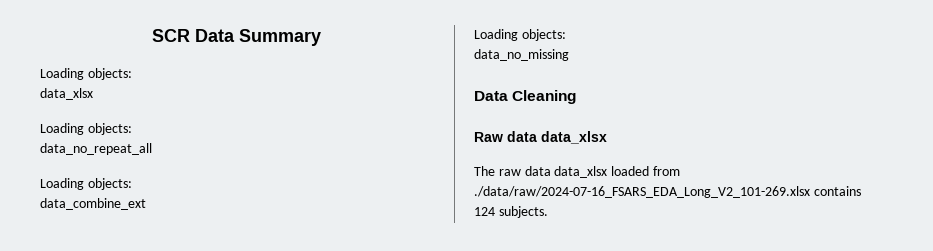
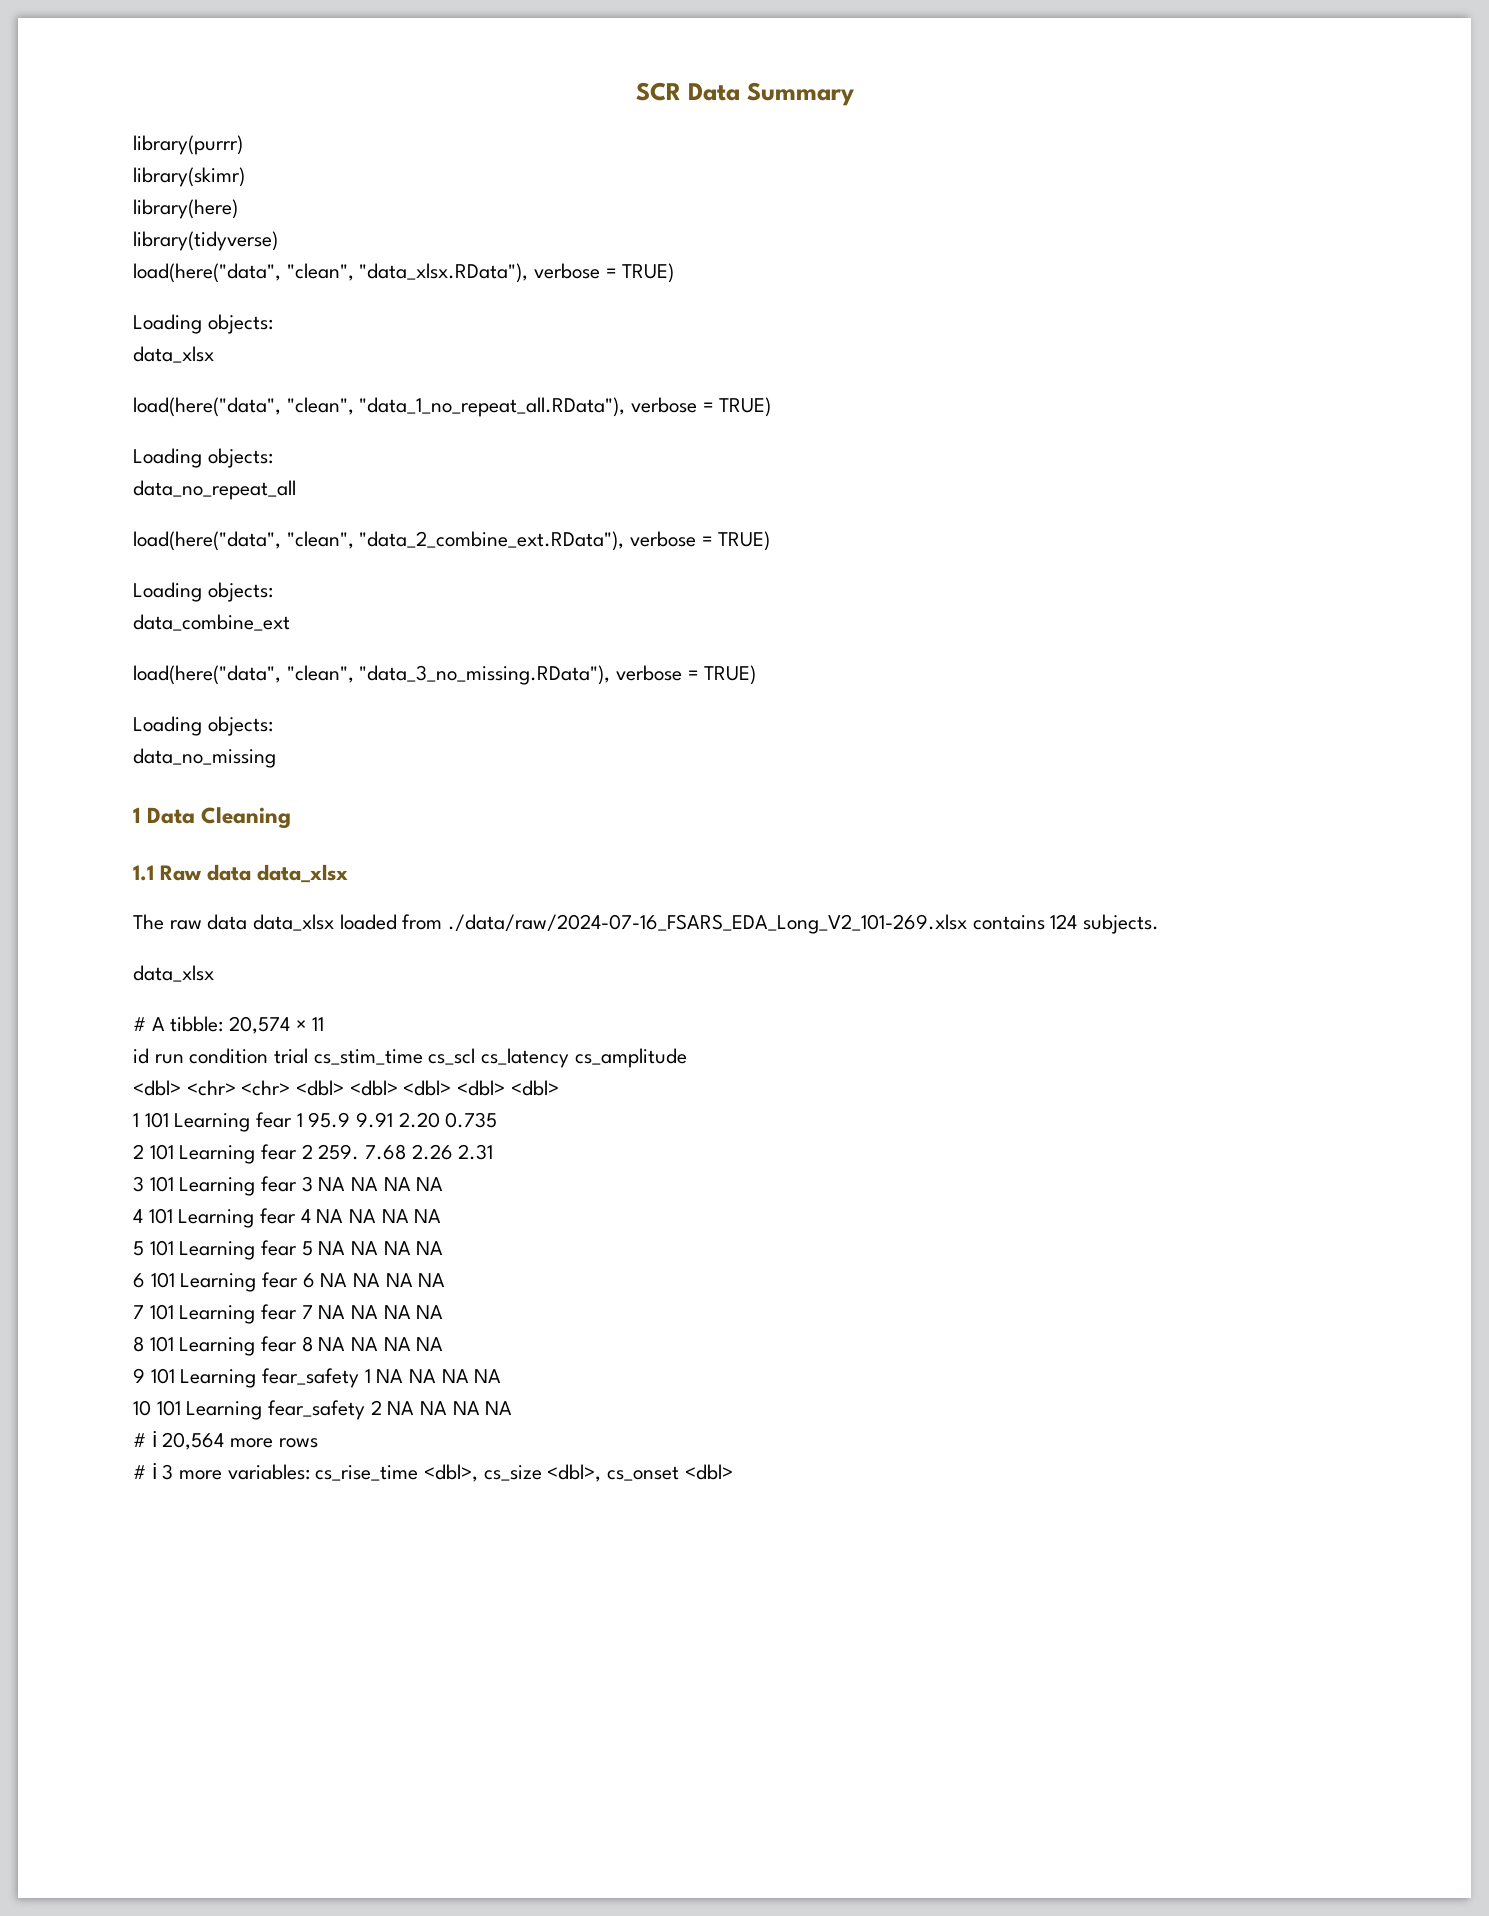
[40,68,132,80] [40,88,93,100] [40,123,132,135] [40,143,152,155] [40,178,132,190] [40,198,146,210] Loading objects: // data_xlsx // Loading objects: // data_no_repeat_all // Loading objects: // data_combine_ext -> [133,135,243,155] [133,167,245,187] [133,199,238,219] [133,231,278,251] [133,263,675,283] [133,314,273,334] [133,346,214,363] [133,397,772,417] [133,448,273,468] [133,480,296,500] [133,531,771,551] [133,582,273,602] [133,614,290,631] [133,665,757,685] library(purrr) // library(skimr) // library(here) // library(tidyverse) // load(here("data", "clean", "data_xlsx.RData"), verbose = TRUE) // Loading objects: // data_xlsx // load(here("data", "clean", "data_1_no_repeat_all.RData"), verbose = TRUE) // Loading objects: // data_no_repeat_all // load(here("data", "clean", "data_2_combine_ext.RData"), verbose = TRUE) // Loading objects: // data_combine_ext // load(here("data", "clean", "data_3_no_missing.RData"), verbose = TRUE)
(569, 55) none -> [133,807,141,823] 1
(577, 97) none -> [133,865,154,881] 1.1
(548, 212) none -> [133,965,214,982] [133,1016,325,1034] [133,1048,687,1068] [133,1080,559,1096] [133,1112,498,1132] [133,1144,494,1164] [133,1176,444,1196] [133,1208,442,1228] [133,1240,444,1260] [133,1272,446,1292] [133,1304,444,1324] [133,1336,444,1356] [133,1368,502,1388] [133,1400,513,1420] [133,1431,318,1450] [133,1463,733,1482] // data_xlsx // # A tibble: 20,574 × 11 // id run condition trial cs_stim_time cs_scl cs_latency cs_amplitude // <dbl> <chr> <chr> <dbl> <dbl> <dbl> <dbl> <dbl> // 1 101 Learning fear 1 95.9 9.91 2.20 0.735 // 2 101 Learning fear 2 259. 7.68 2.26 2.31 // 3 101 Learning fear 3 NA NA NA NA // 4 101 Learning fear 4 NA NA NA NA // 5 101 Learning fear 5 NA NA NA NA // 6 101 Learning fear 6 NA NA NA NA // 7 101 Learning fear 7 NA NA NA NA // 8 101 Learning fear 8 NA NA NA NA // 9 101 Learning fear_safety 1 NA NA NA NA // 10 101 Learning fear_safety 2 NA NA NA NA // # ℹ 20,564 more rows // # ℹ 3 more variables: cs_rise_time <dbl>, cs_size <dbl>, cs_onset <dbl>

